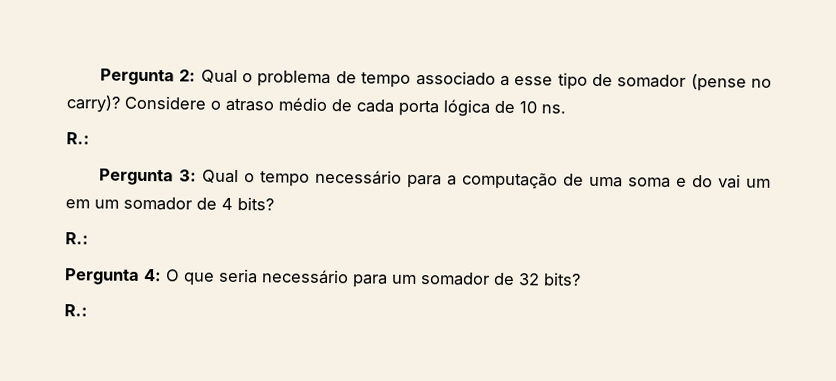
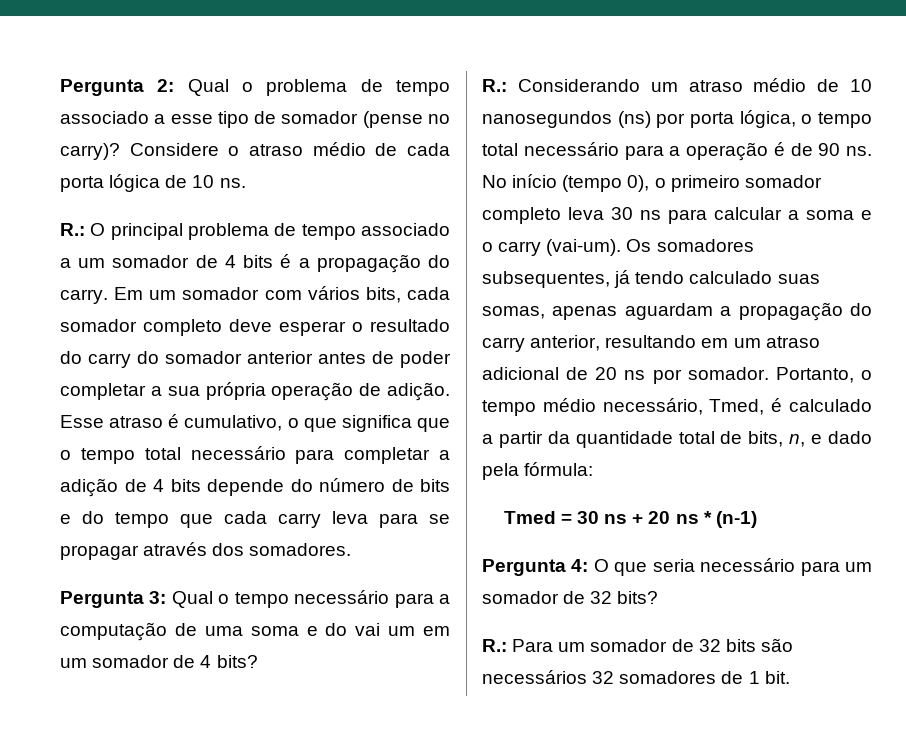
(90, 138) none -> [90,223,451,240] [60,254,451,273] [60,286,450,304] [60,319,450,336] [60,351,451,368] [60,382,450,401] [60,414,450,432] [60,446,450,464] [60,478,450,497] [60,511,450,528] [60,542,352,560] O principal problema de tempo associado a um somador de 4 bits é a propagação do carry. Em um somador com vários bits, cada somador completo deve esperar o resultado do carry do somador anterior antes de poder completar a sua própria operação de adição. Esse atraso é cumulativo, o que significa que o tempo total necessário para completar a adição de 4 bits depende do número de bits e do tempo que cada carry leva para se propagar através dos somadores.
(89, 238) none -> [517,78,872,92] [482,110,872,128] [482,142,872,161] [482,174,822,192] [482,207,872,224] [482,239,754,256] [482,270,820,288] [482,302,872,321] [482,335,820,352] [482,367,872,384] [482,398,872,416] [482,431,873,448] [482,462,594,480] [503,511,757,528] Considerando um atraso médio de 10 nanosegundos (ns) por porta lógica, o tempo total necessário para a operação é de 90 ns. No início (tempo 0), o primeiro somador completo leva 30 ns para calcular a soma e o carry (vai-um). Os somadores subsequentes, já tendo calculado suas somas, apenas aguardam a propagação do carry anterior, resultando em um atraso adicional de 20 ns por somador. Portanto, o tempo médio necessário, Tmed, é calculado a partir da quantidade total de bits, n, e dado pela fórmula: // Tmed = 30 ns + 20 ns * (n-1)
(88, 310) none -> [512,638,793,652] [482,670,790,684] Para um somador de 32 bits são necessários 32 somadores de 1 bit.

